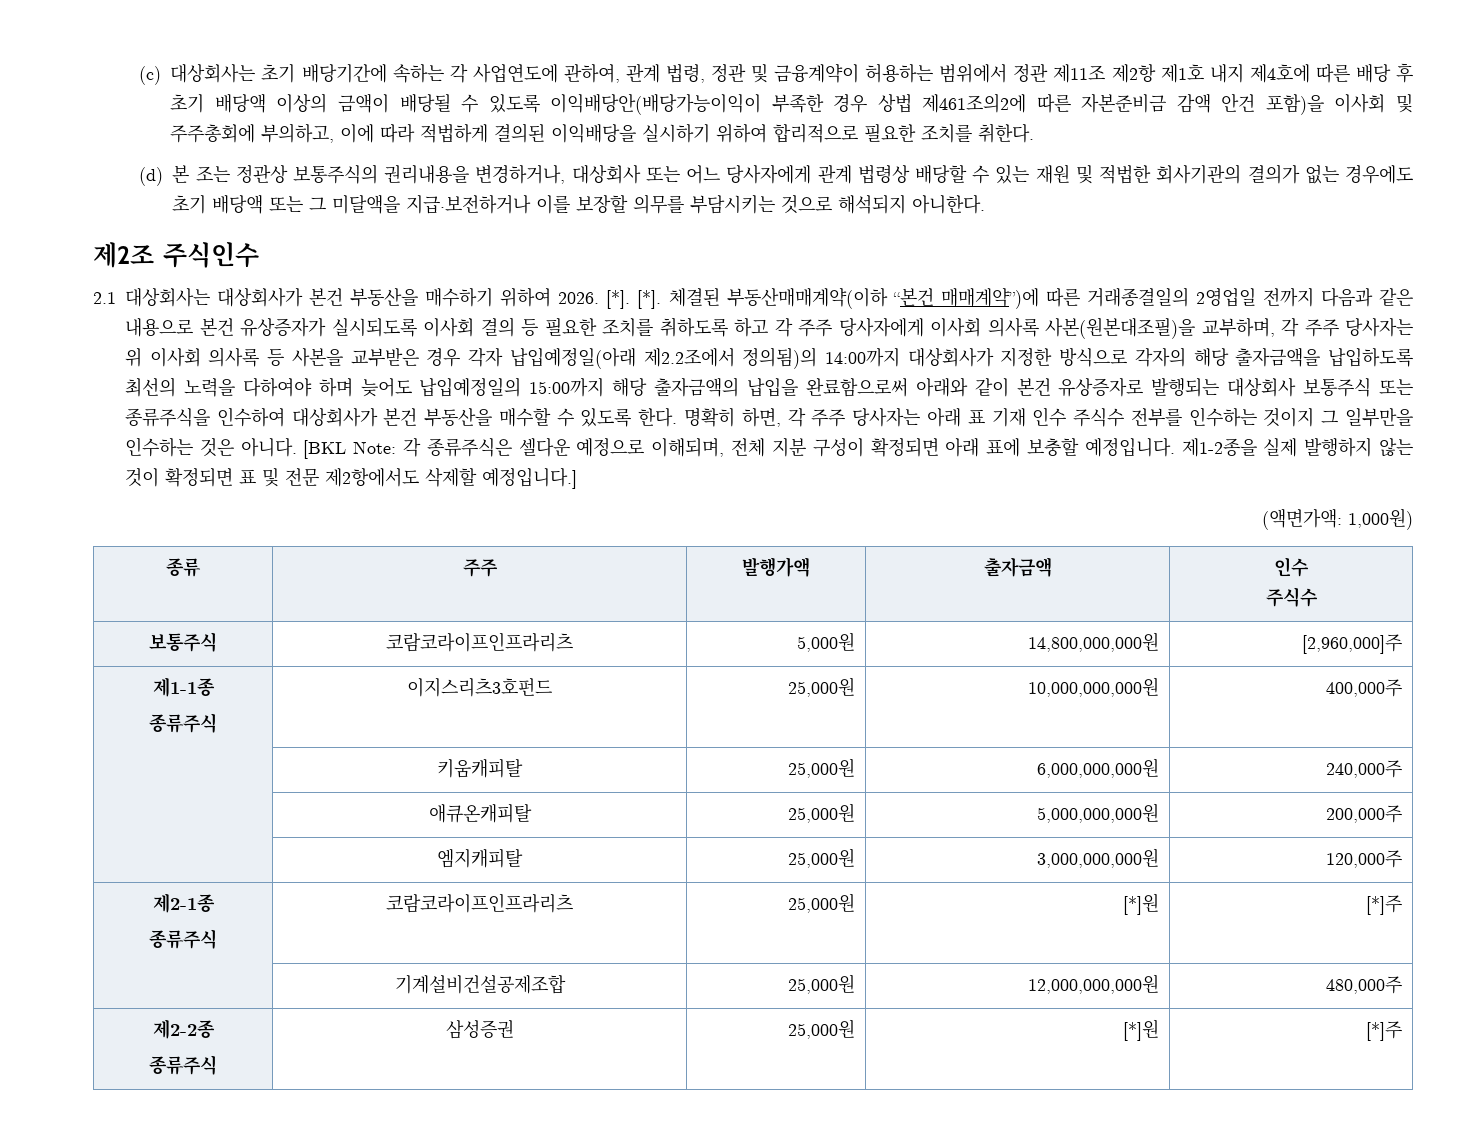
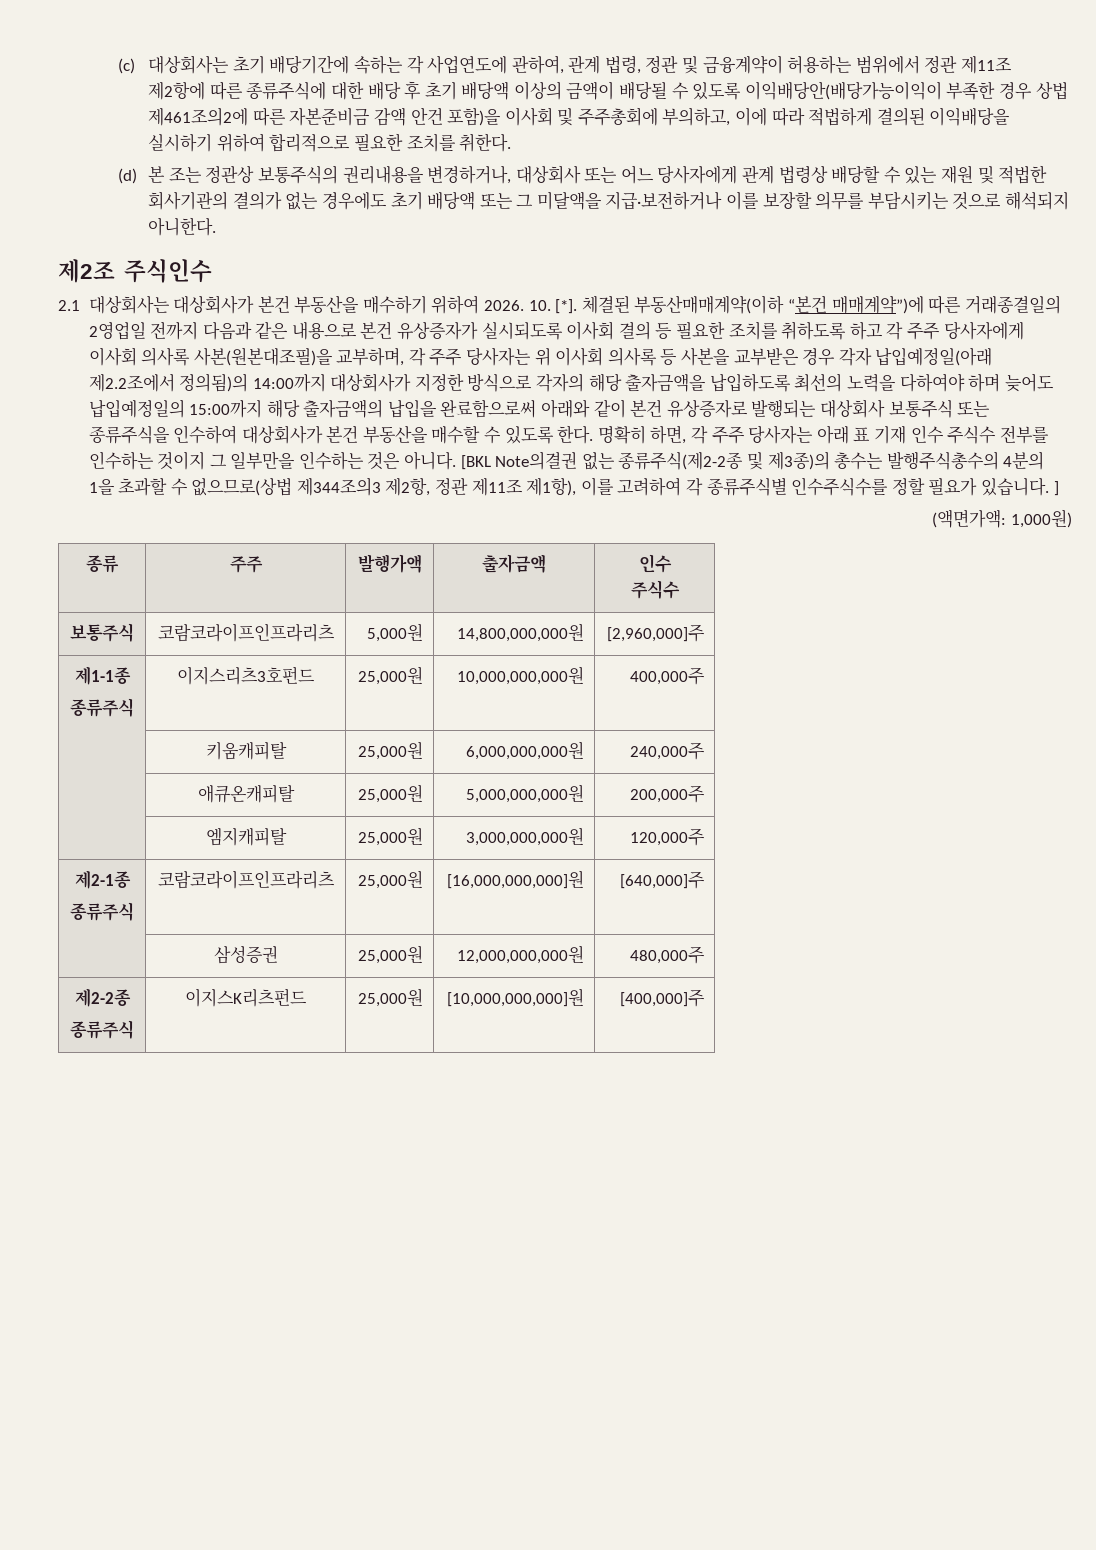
[1111,63,1350,83] 제2항 제1호 내지 제4호에 따른 -> [148,81,364,100] 제2항에 따른 종류주식에 대한
[606,290,631,309] [*]. -> [528,300,551,311] 10.
[353,437,1414,457] [125,467,577,489] Note: 각 종류주식은 셀다운 예정으로 이해되며, 전체 지분 구성이 확정되면 아래 표에 보충할 예정입니다. 제1-2종을 실제 발행하지 않는 것이 확정되면 표 및 전문 제2항에서도 삭제할 예정입니다.] -> [495,451,1045,470] [88,477,1059,496] Note의결권 없는 종류주식(제2-2종 및 제3종)의 총수는 발행주식총수의 4분의 1을 초과할 수 없으므로(상법 제344조의3 제2항, 정관 제11조 제1항), 이를 고려하여 각 종류주식별 인수주식수를 정할 필요가 있습니다. ]
[1122,893,1159,915] [1365,895,1402,915] [394,975,566,994] [*]원 | [*]주 // | 기계설비건설공제조합 -> [446,870,584,889] [619,871,705,889] [213,946,278,964] [16,000,000,000]원 | [640,000]주 // | 삼성증권
[445,1020,514,1039] [787,1019,855,1039] [1122,1019,1159,1041] [1365,1021,1402,1041] 삼성증권 | 25,000원 | [*]원 | [*]주 -> [185,988,307,1007] [357,988,423,1007] [446,988,584,1007] [619,989,705,1007] 이지스K리츠펀드 | 25,000원 | [10,000,000,000]원 | [400,000]주

